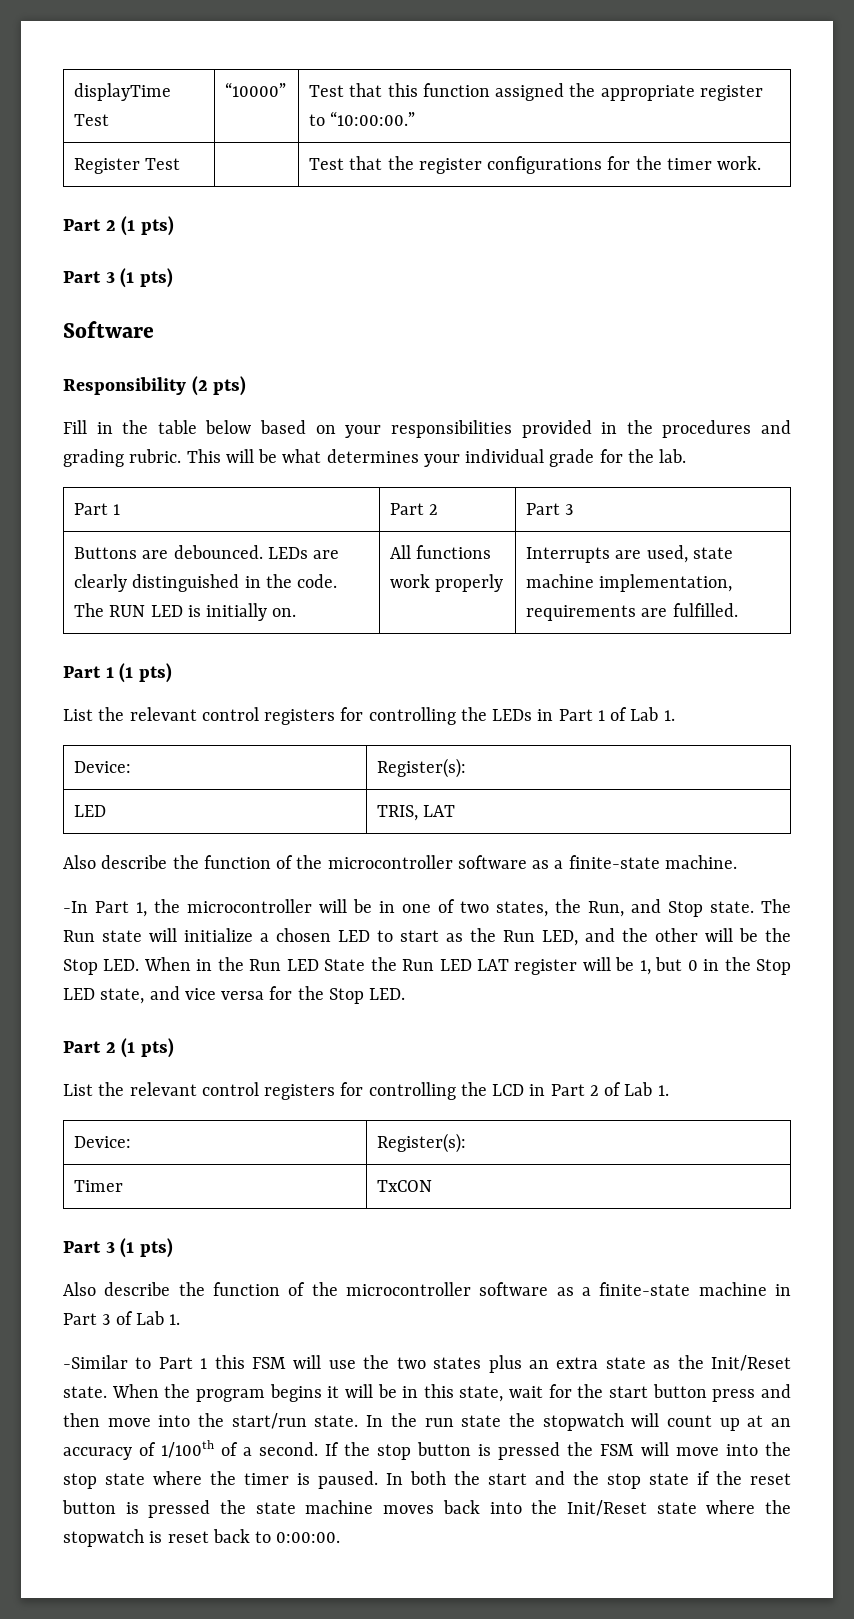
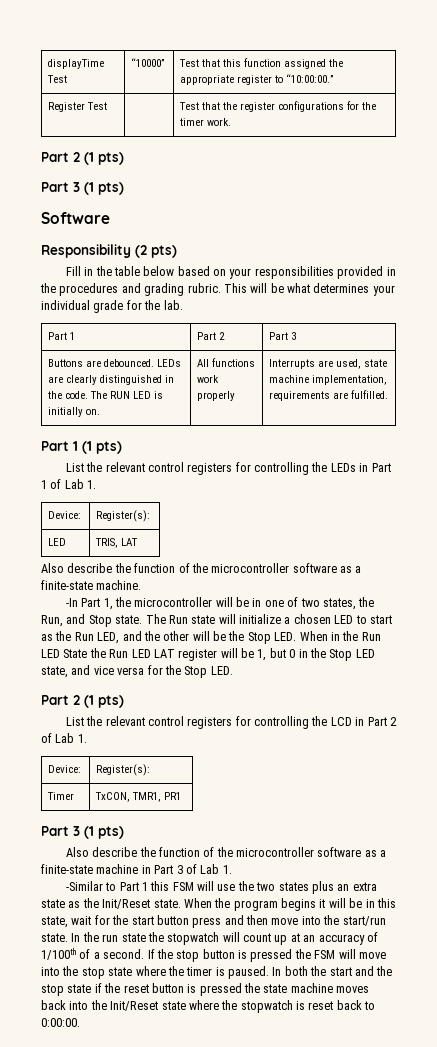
[377,1180,433,1192] TxCON -> [95,792,182,802] TxCON, TMR1, PR1

